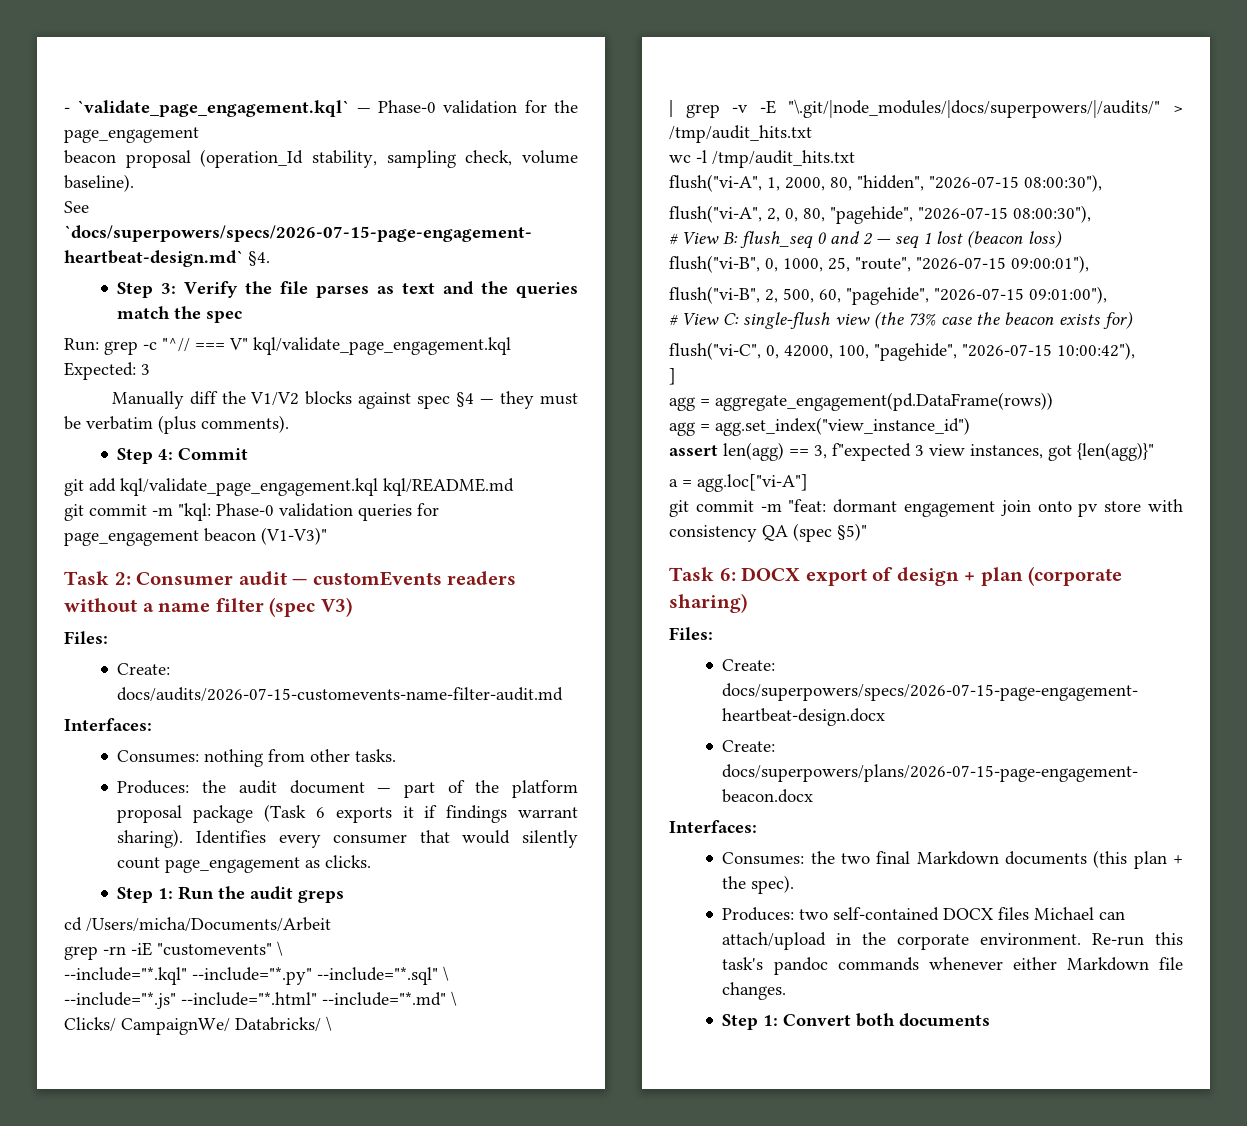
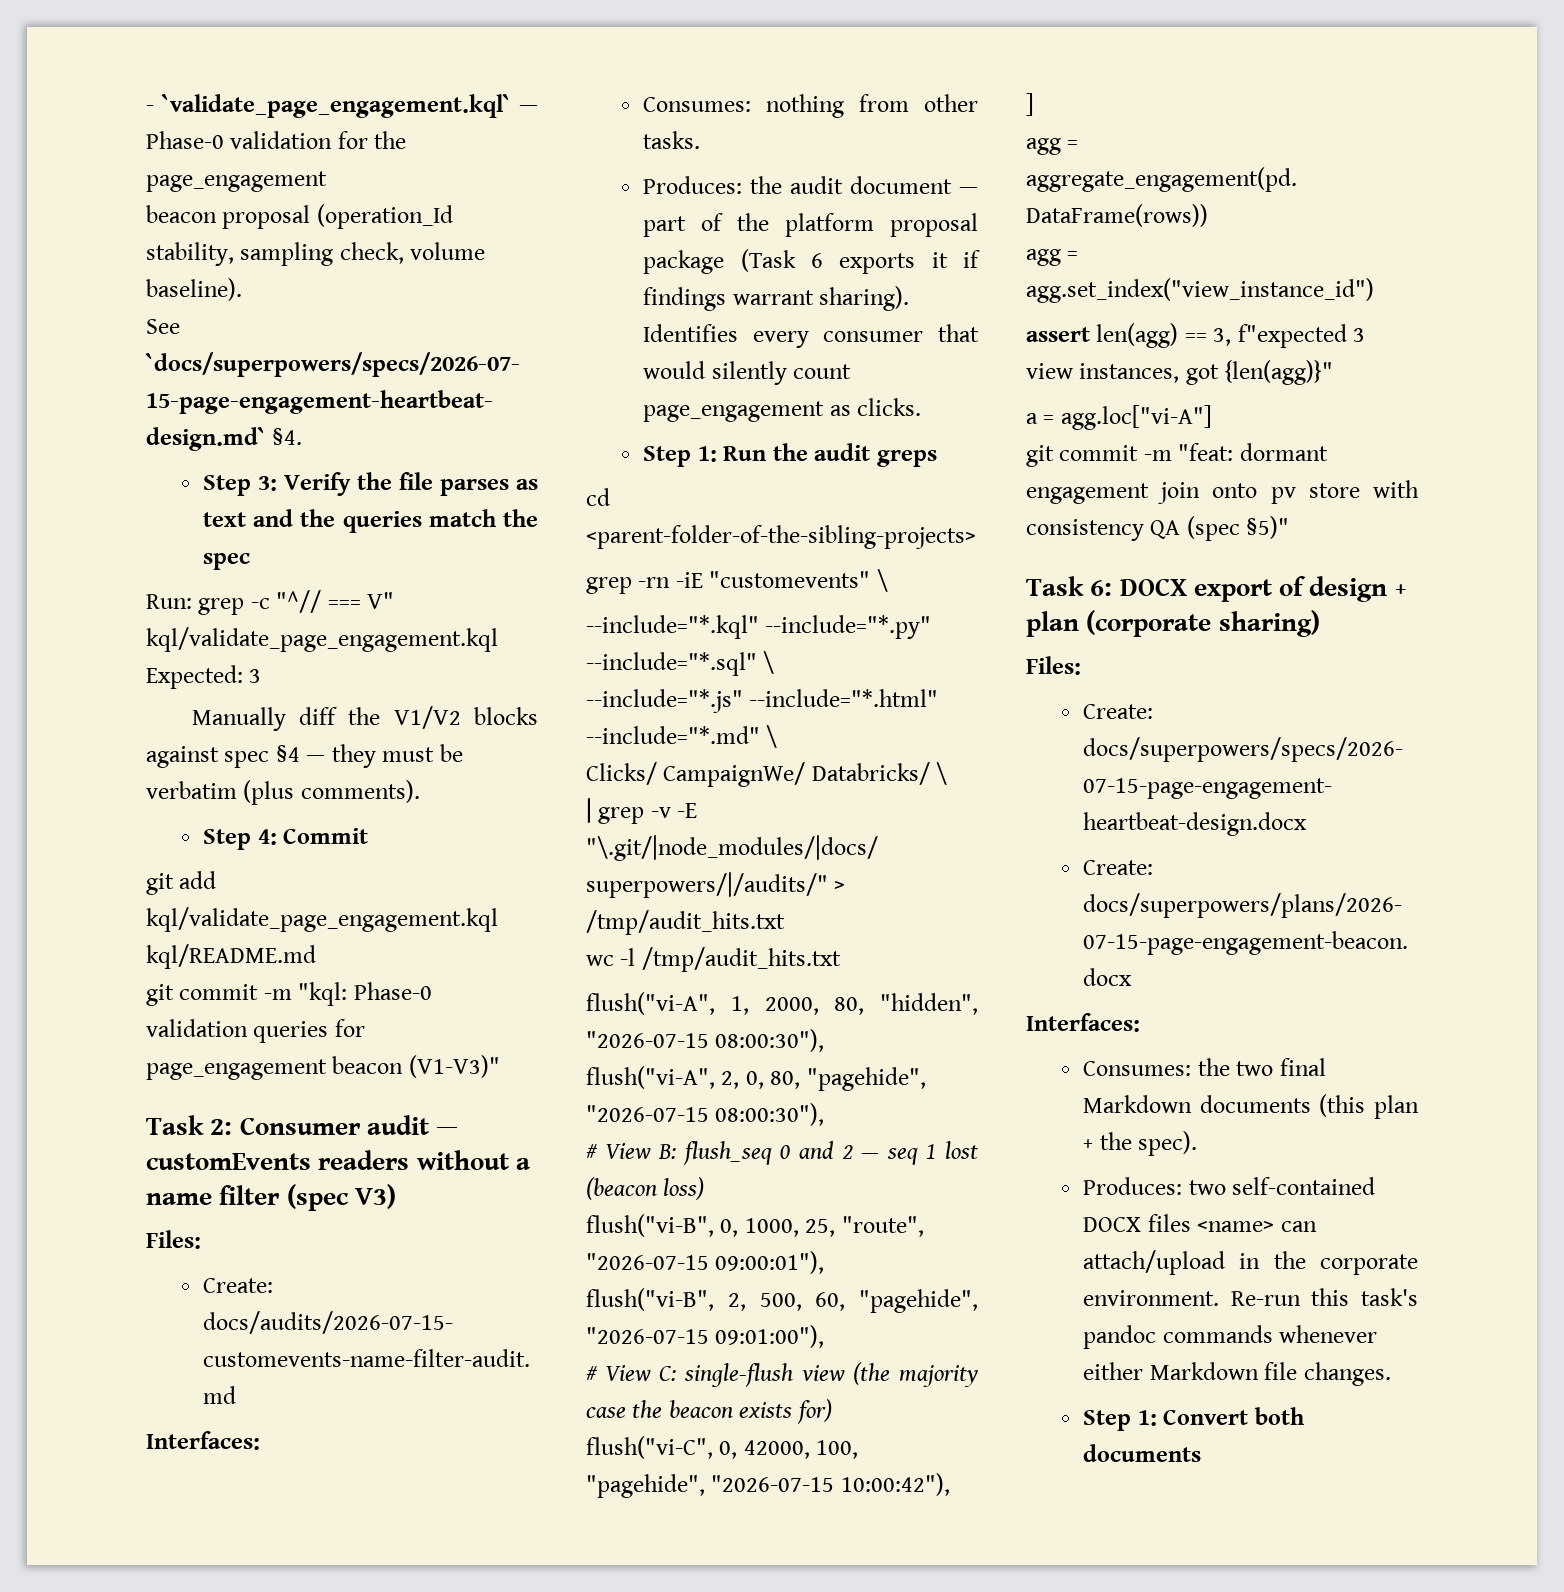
[86,917,331,932] /Users/micha/Documents/Arbeit -> [586,525,976,549] <parent-folder-of-the-sibling-projects>
[908,313,936,326] 73% -> [899,1365,978,1387] majority
[1034,907,1095,920] Michael -> [1197,1221,1275,1232] <name>

